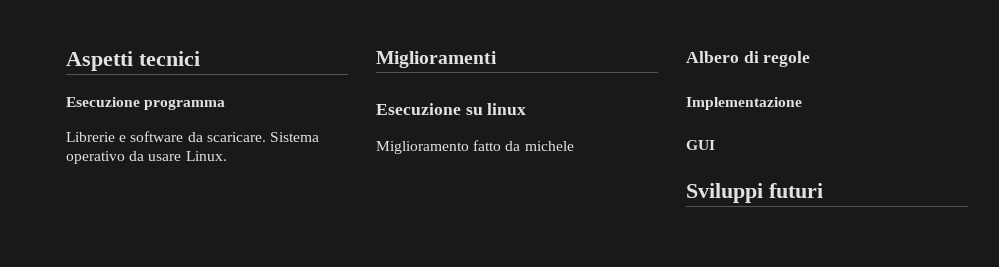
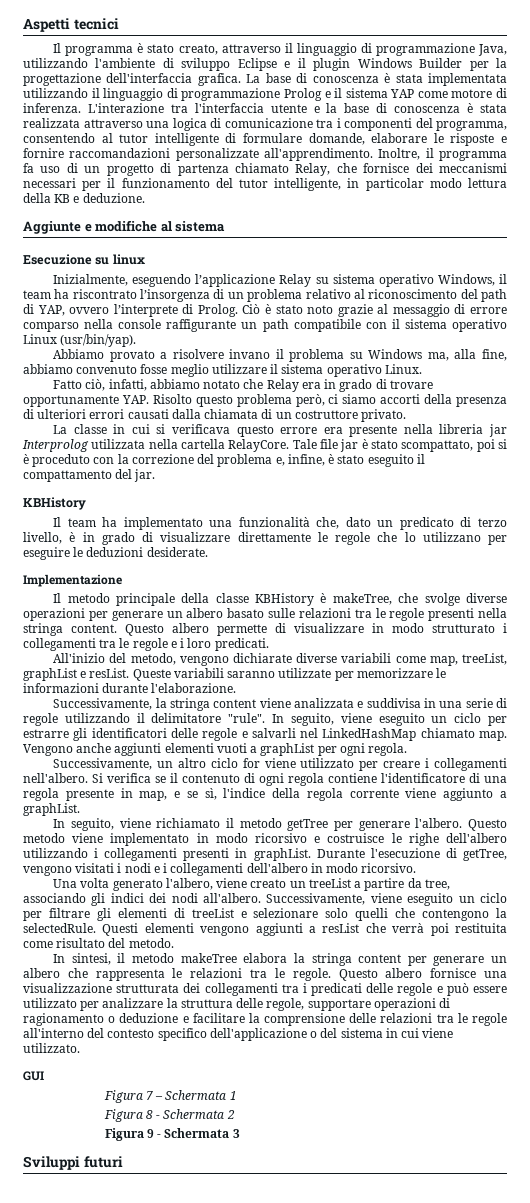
[66,97,226,110] [66,131,319,142] [66,151,227,164] [376,51,497,68] [376,103,527,115] [376,140,574,154] [686,51,811,67] [686,97,802,110] [686,140,715,150] Esecuzione programma // Librerie e software da scaricare. Sistema operativo da usare Linux. // Miglioramenti // Esecuzione su linux // Miglioramento fatto da michele // Albero di regole // Implementazione // GUI -> [53,43,507,56] [23,58,507,71] [23,73,508,86] [23,88,507,101] [23,103,508,113] [23,118,507,131] [23,133,508,146] [23,148,507,161] [23,163,508,176] [23,178,507,191] [23,193,145,203] [23,220,226,234] [23,254,145,265] [53,274,507,287] [23,289,508,302] [23,304,507,317] [23,319,508,332] [23,334,137,347] [53,349,508,362] [23,364,422,377] [53,379,433,392] [23,394,507,407] [23,409,407,422] [53,424,507,437] [22,439,507,452] [23,454,425,467] [23,469,156,482] [23,497,86,510] [53,517,508,530] [23,532,507,545] [23,547,208,560] [23,574,122,587] [53,593,507,606] [23,608,507,621] [23,623,507,636] [23,638,269,651] [53,653,507,666] [23,668,447,681] [23,683,237,693] [53,698,508,711] [23,713,507,726] [23,728,508,741] [23,743,408,756] [53,758,507,771] [23,773,507,786] [23,788,508,801] [23,803,80,816] [53,818,507,831] [23,833,507,846] [23,848,507,861] [23,863,417,876] [53,878,450,891] [23,893,507,906] [23,908,508,921] [23,923,507,936] [23,938,174,948] [53,953,507,966] [23,968,507,981] [23,983,508,996] [23,998,451,1011] [23,1013,508,1026] [23,1028,454,1041] [23,1043,80,1053] [23,1071,44,1081] [103,1090,237,1103] [103,1109,235,1122] [104,1128,240,1141] Il programma è stato creato, attraverso il linguaggio di programmazione Java, utilizzando l'ambiente di sviluppo Eclipse e il plugin Windows Builder per la progettazione dell'interfaccia grafica. La base di conoscenza è stata implementata utilizzando il linguaggio di programmazione Prolog e il sistema YAP come motore di inferenza. L'interazione tra l'interfaccia utente e la base di conoscenza è stata realizzata attraverso una logica di comunicazione tra i componenti del programma, consentendo al tutor intelligente di formulare domande, elaborare le risposte e fornire raccomandazioni personalizzate all'apprendimento. Inoltre, il programma fa uso di un progetto di partenza chiamato Relay, che fornisce dei meccanismi necessari per il funzionamento del tutor intelligente, in particolar modo lettura della KB e deduzione. // Aggiunte e modifiche al sistema // Esecuzione su linux // Inizialmente, eseguendo l’applicazione Relay su sistema operativo Windows, il team ha riscontrato l’insorgenza di un problema relativo al riconoscimento del path di YAP, ovvero l’interprete di Prolog. Ciò è stato noto grazie al messaggio di errore comparso nella console raffigurante un path compatibile con il sistema operativo Linux (usr/bin/yap). // Abbiamo provato a risolvere invano il problema su Windows ma, alla fine, abbiamo convenuto fosse meglio utilizzare il sistema operativo Linux. // Fatto ciò, infatti, abbiamo notato che Relay era in grado di trovare opportunamente YAP. Risolto questo problema però, ci siamo accorti della presenza di ulteriori errori causati dalla chiamata di un costruttore privato. // La classe in cui si verificava questo errore era presente nella libreria jar Interprolog utilizzata nella cartella RelayCore. Tale file jar è stato scompattato, poi si è proceduto con la correzione del problema e, infine, è stato eseguito il compattamento del jar. // KBHistory // Il team ha implementato una funzionalità che, dato un predicato di terzo livello, è in grado di visualizzare direttamente le regole che lo utilizzano per eseguire le deduzioni desiderate. // Implementazione // Il metodo principale della classe KBHistory è makeTree, che svolge diverse operazioni per generare un albero basato sulle relazioni tra le regole presenti nella stringa content. Questo albero permette di visualizzare in modo strutturato i collegamenti tra le regole e i loro predicati. // All'inizio del metodo, vengono dichiarate diverse variabili come map, treeList, graphList e resList. Queste variabili saranno utilizzate per memorizzare le informazioni durante l'elaborazione. // Successivamente, la stringa content viene analizzata e suddivisa in una serie di regole utilizzando il delimitatore "rule". In seguito, viene eseguito un ciclo per estrarre gli identificatori delle regole e salvarli nel LinkedHashMap chiamato map. Vengono anche aggiunti elementi vuoti a graphList per ogni regola. // Successivamente, un altro ciclo for viene utilizzato per creare i collegamenti nell'albero. Si verifica se il contenuto di ogni regola contiene l'identificatore di una regola presente in map, e se sì, l'indice della regola corrente viene aggiunto a graphList. // In seguito, viene richiamato il metodo getTree per generare l'albero. Questo metodo viene implementato in modo ricorsivo e costruisce le righe dell'albero utilizzando i collegamenti presenti in graphList. Durante l'esecuzione di getTree, vengono visitati i nodi e i collegamenti dell'albero in modo ricorsivo. // Una volta generato l'albero, viene creato un treeList a partire da tree, associando gli indici dei nodi all'albero. Successivamente, viene eseguito un ciclo per filtrare gli elementi di treeList e selezionare solo quelli che contengono la selectedRule. Questi elementi vengono aggiunti a resList che verrà poi restituita come risultato del metodo. // In sintesi, il metodo makeTree elabora la stringa content per generare un albero che rappresenta le relazioni tra le regole. Questo albero fornisce una visualizzazione strutturata dei collegamenti tra i predicati delle regole e può essere utilizzato per analizzare la struttura delle regole, supportare operazioni di ragionamento o deduzione e facilitare la comprensione delle relazioni tra le regole all'interno del contesto specifico dell'applicazione o del sistema in cui viene utilizzato. // GUI // Figura 7 – Schermata 1 // Figura 8 - Schermata 2 // Figura 9 - Schermata 3

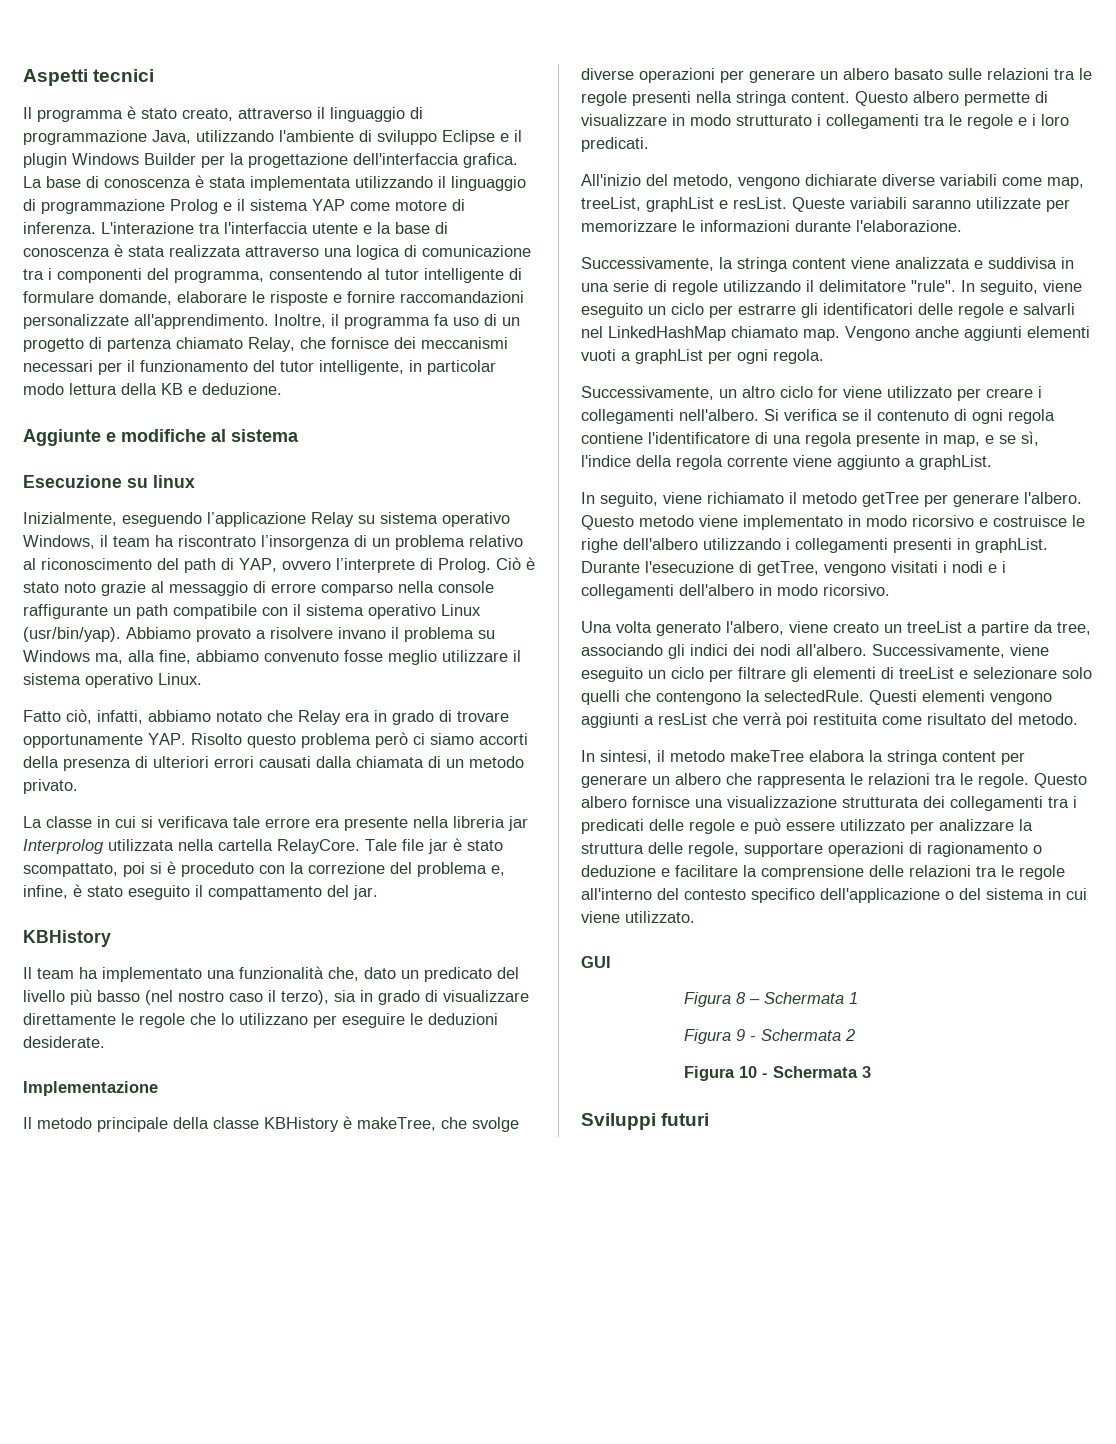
(137, 340) // -> (121, 634) none
[295,394,325,407] però, -> [375,732,408,748] però
[294,410,358,419] costruttore -> [469,756,524,768] metodo
[236,425,274,437] questo -> [233,816,260,828] tale
[460,517,508,527] [23,532,76,544] di terzo livello, è -> [497,967,519,979] [23,989,356,1005] del livello più basso (nel nostro caso il terzo), sia
[145,1091,153,1100] 7 -> [735,992,746,1004] 8
[145,1110,153,1119] 8 -> [735,1029,745,1041] 9
[146,1129,154,1138] 9 -> [738,1066,757,1078] 10

